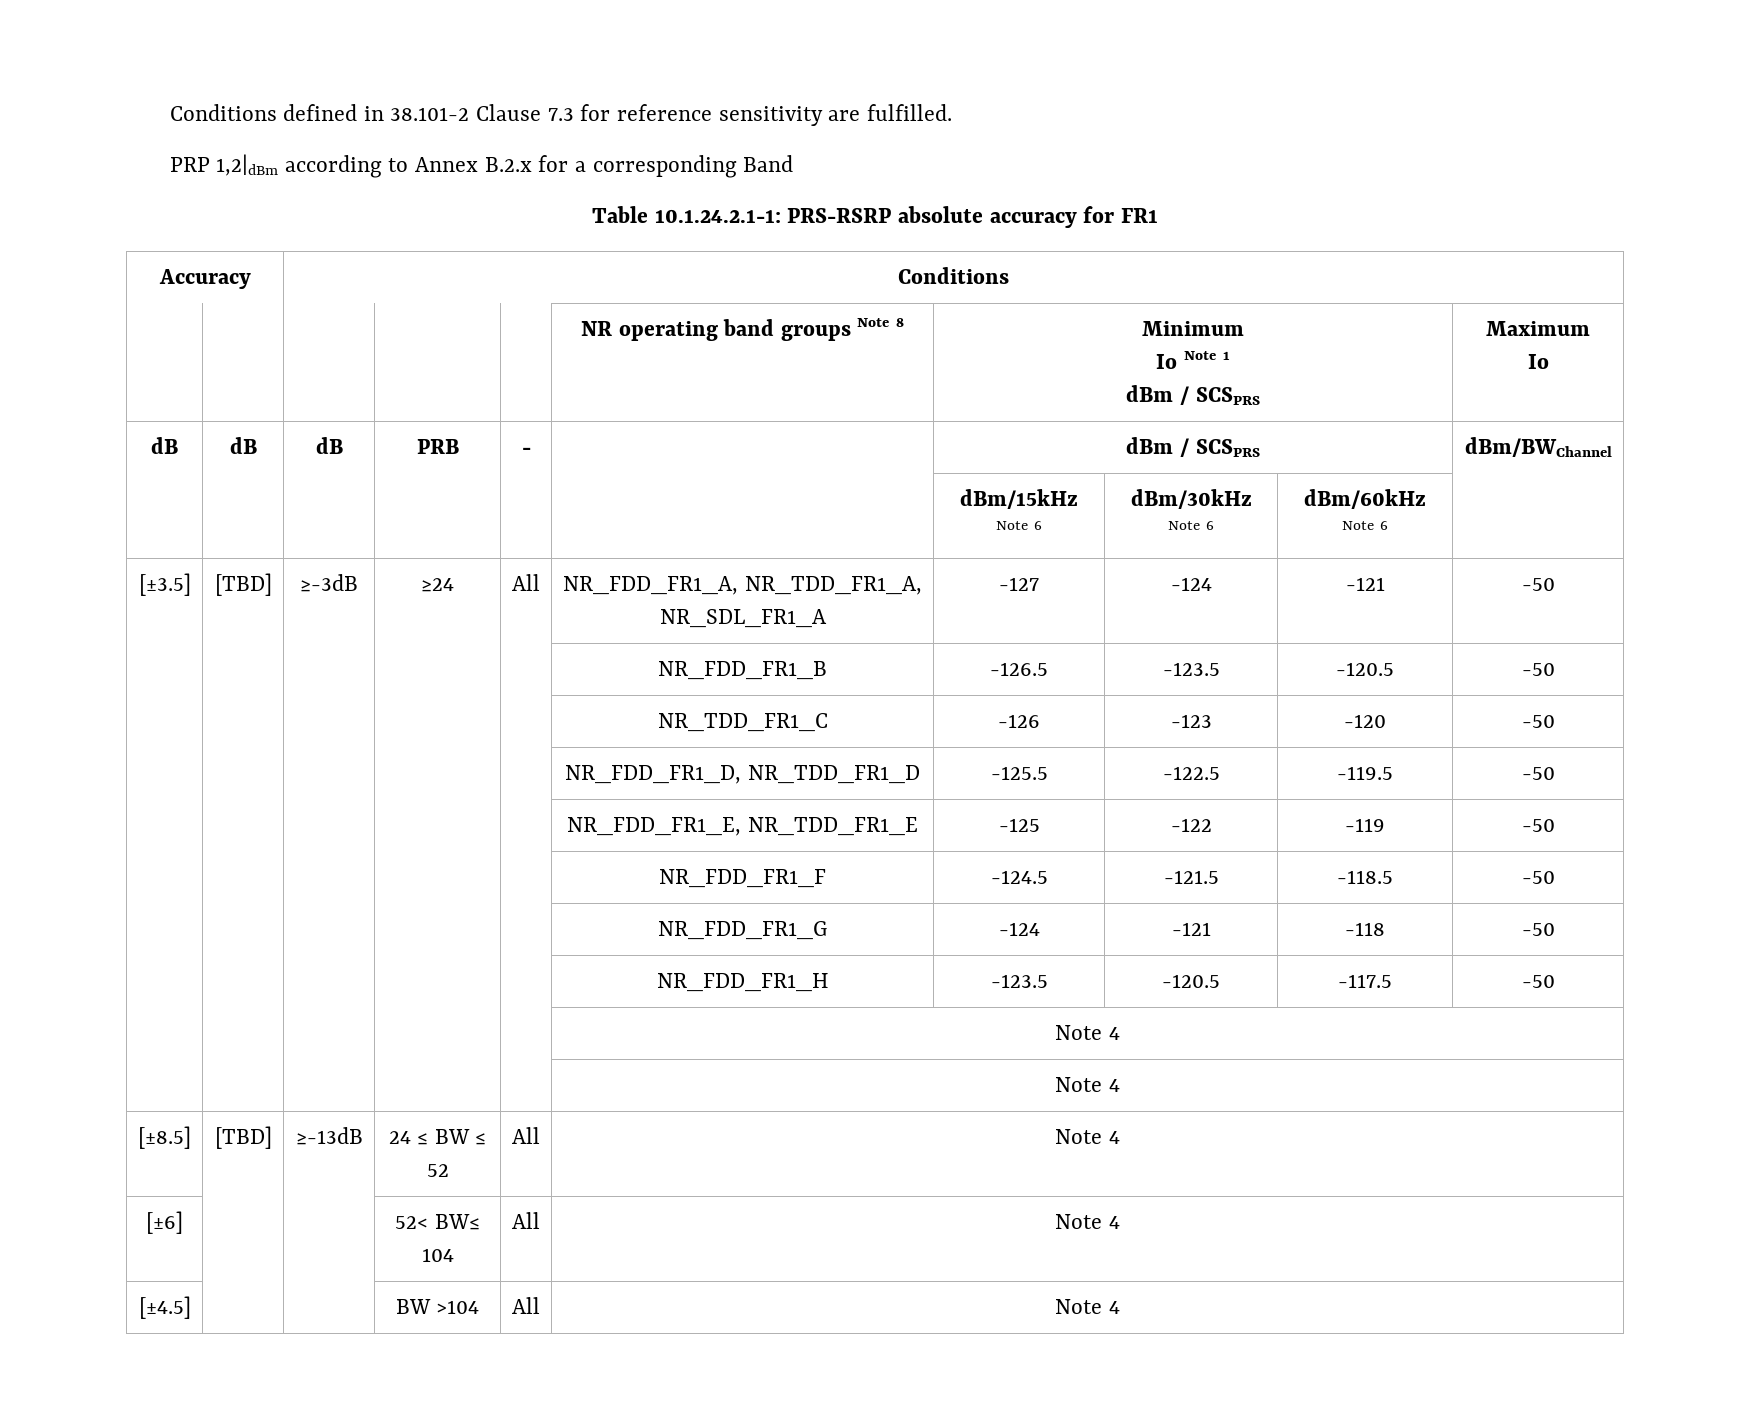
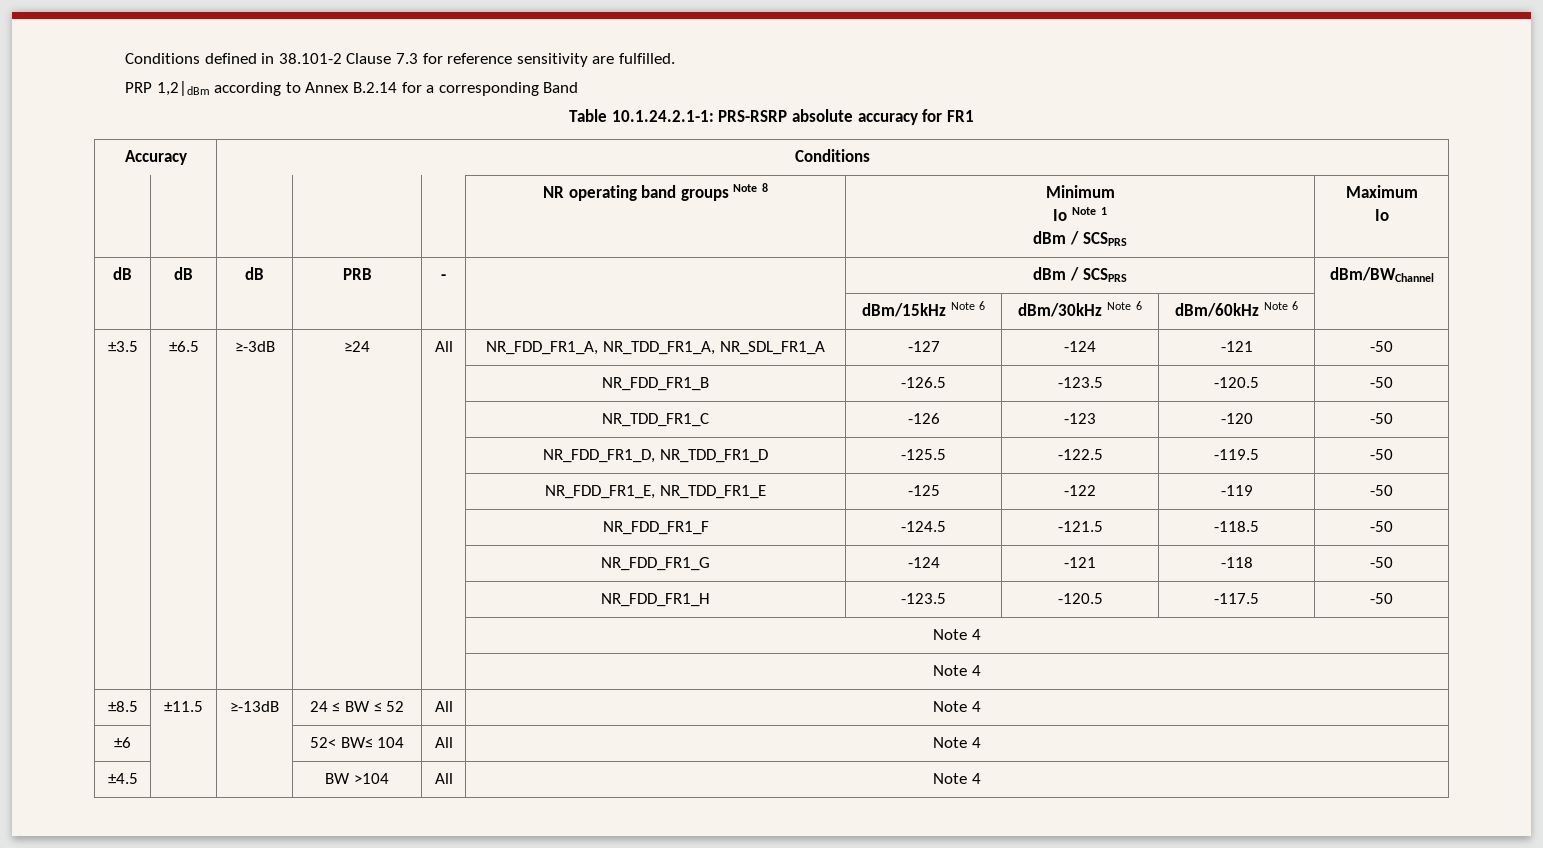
[484,157,532,172] B.2.x -> [352,82,397,93] B.2.14
[138,573,191,596] [214,573,272,596] [±3.5] | [TBD] -> [107,341,138,352] [168,341,199,352] ±3.5 | ±6.5
[138,1126,191,1149] [214,1126,272,1149] [±8.5] | [TBD] -> [107,701,138,712] [164,701,203,712] ±8.5 | ±11.5
[146,1211,183,1234] [±6] -> [114,737,131,748] ±6
[138,1296,191,1319] [±4.5] -> [107,773,138,784] ±4.5

